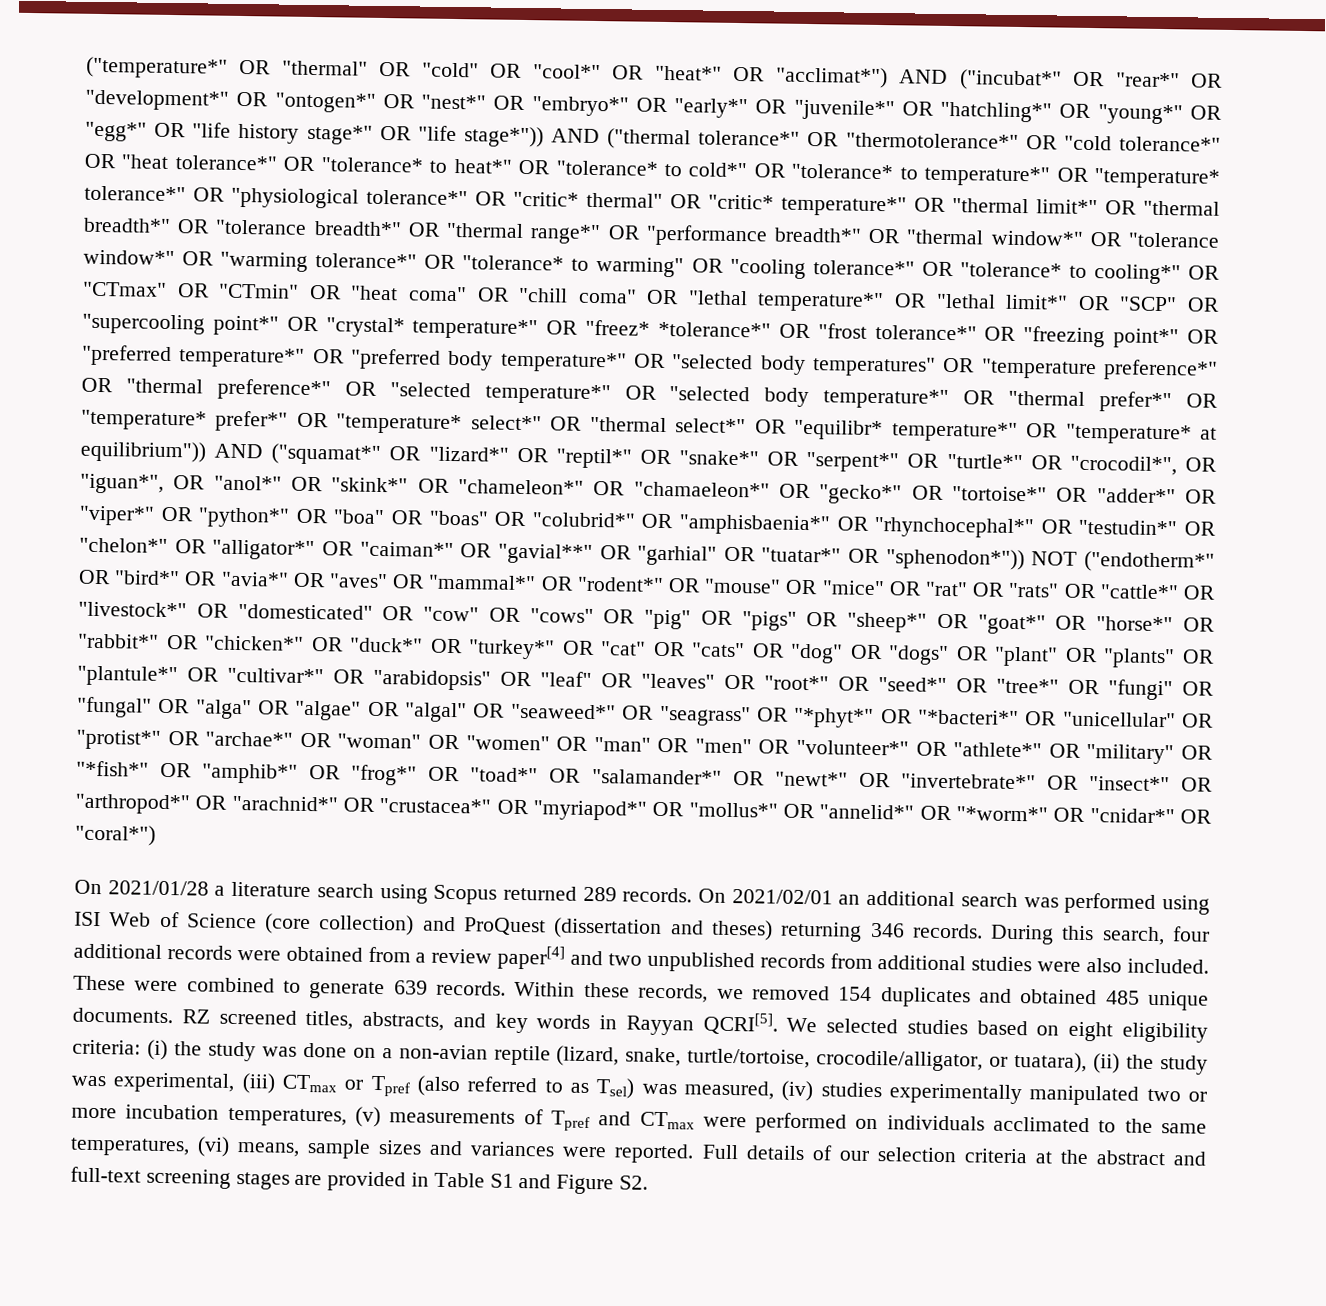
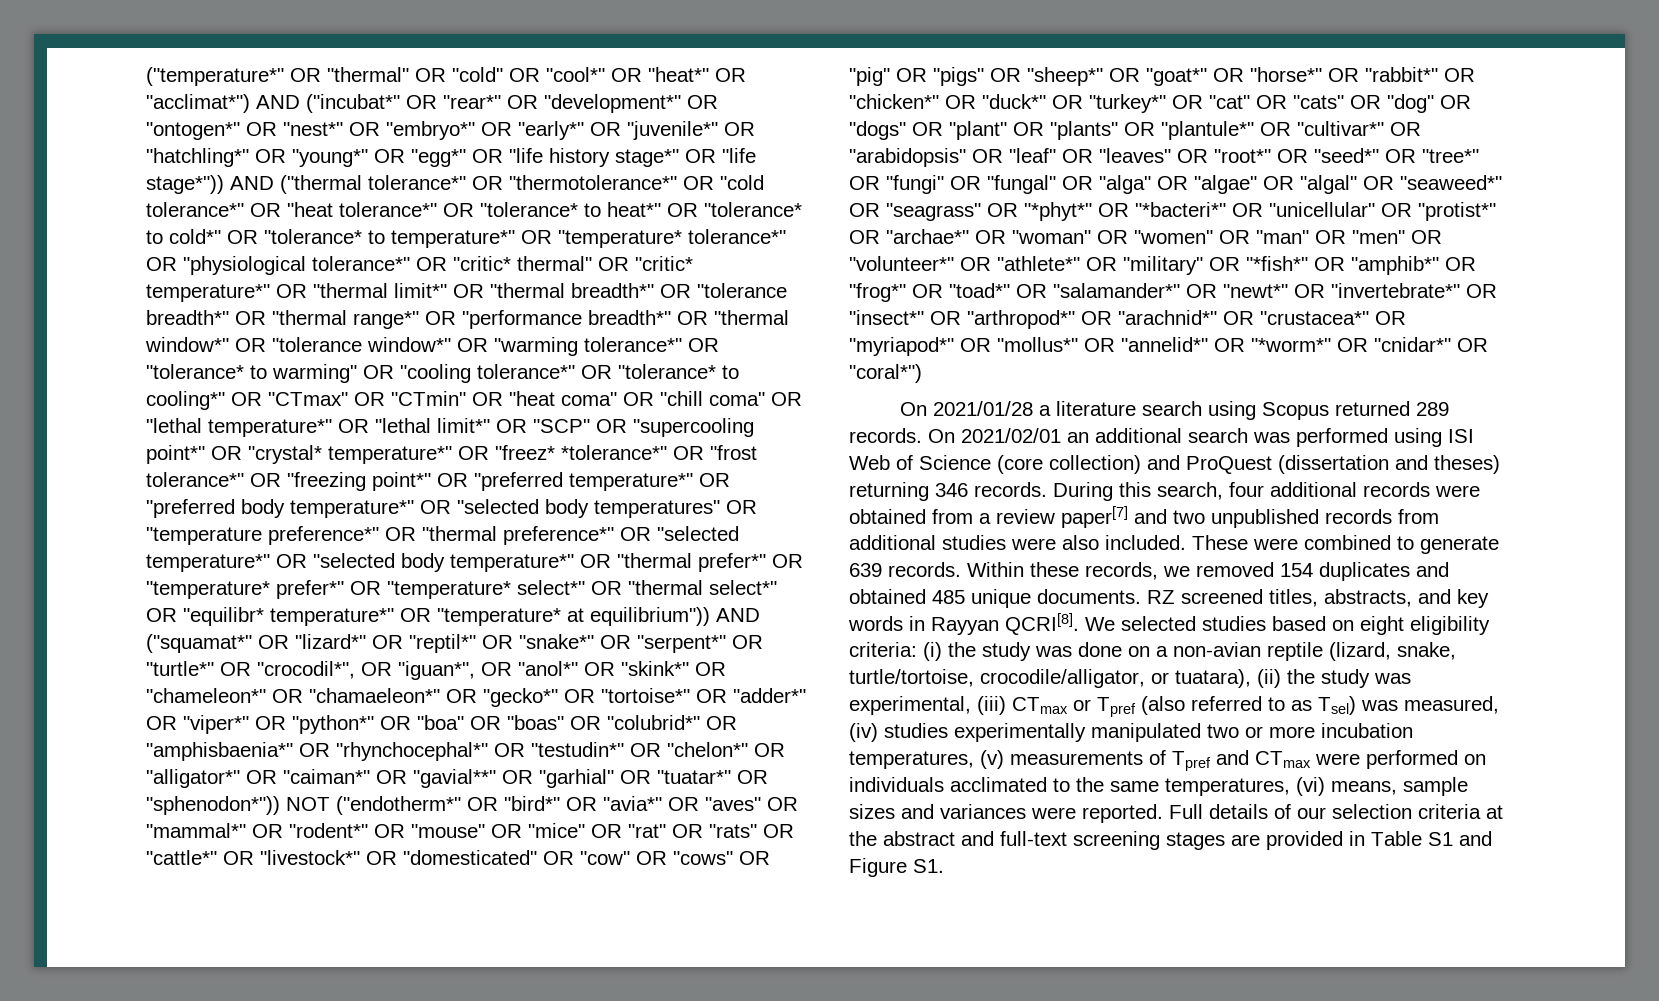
[497,945,566,970] paper[4] -> [1061,506,1128,528] paper[7]
[702,1012,778,1035] QCRI[5]. -> [1005,613,1079,635] QCRI[8].
[619,1175,649,1190] S2. -> [913,859,944,873] S1.

